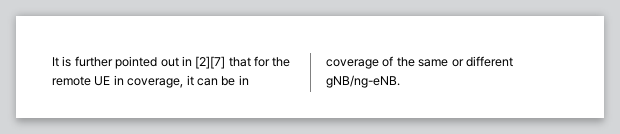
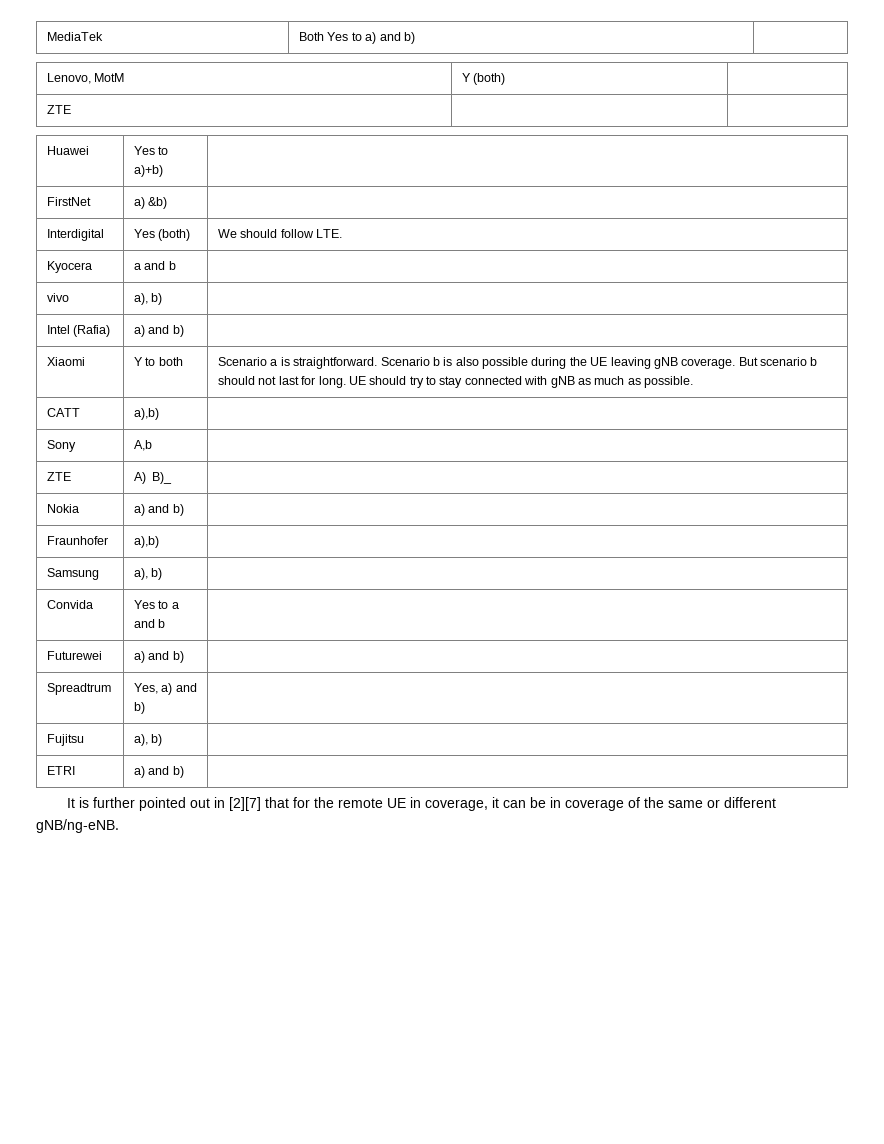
(52, 62) none -> [47,32,104,41] [299,32,415,44] [47,73,125,84] [462,73,506,85] [47,105,72,114] [47,146,90,155] [134,146,169,155] [134,165,164,177] [47,197,92,206] [134,197,168,209] [47,229,105,241] [134,229,191,241] [218,229,343,238] [47,261,93,273] [134,261,176,270] [47,293,70,302] [134,293,163,305] [47,325,111,337] [134,325,184,337] [47,357,86,366] [134,357,183,366] [218,357,818,369] [218,376,694,388] [47,408,81,417] [134,408,160,420] [47,440,77,452] [134,440,153,451] [47,472,72,481] [134,472,173,484] [47,504,80,513] [134,504,184,516] [47,536,109,545] [134,536,160,548] [47,568,100,580] [134,568,163,580] [47,600,94,609] [134,600,179,609] [134,619,166,628] [47,651,103,660] [134,651,184,663] [47,683,112,695] [134,683,197,695] [134,702,146,714] [47,734,85,746] [134,734,163,746] [47,766,76,775] [134,766,184,778] MediaTek | Both Yes to a) and b) | // Lenovo, MotM | Y (both) | // ZTE | | // Huawei | Yes to a)+b) | // FirstNet | a) &b) | // Interdigital | Yes (both) | We should follow LTE. // Kyocera | a and b | // vivo | a), b) | // Intel (Rafia) | a) and b) | // Xiaomi | Y to both | Scenario a is straightforward. Scenario b is also possible during the UE leaving gNB coverage. But scenario b should not last for long. UE should try to stay connected with gNB as much as possible. // CATT | a),b) | // Sony | A,b | // ZTE | A) B)_ | // Nokia | a) and b) | // Fraunhofer | a),b) | // Samsung | a), b) | // Convida | Yes to a and b | // Futurewei | a) and b) | // Spreadtrum | Yes, a) and b) | // Fujitsu | a), b) | // ETRI | a) and b) | //

